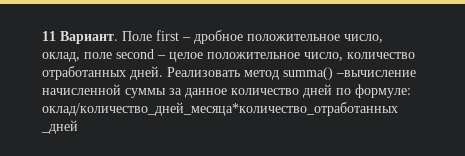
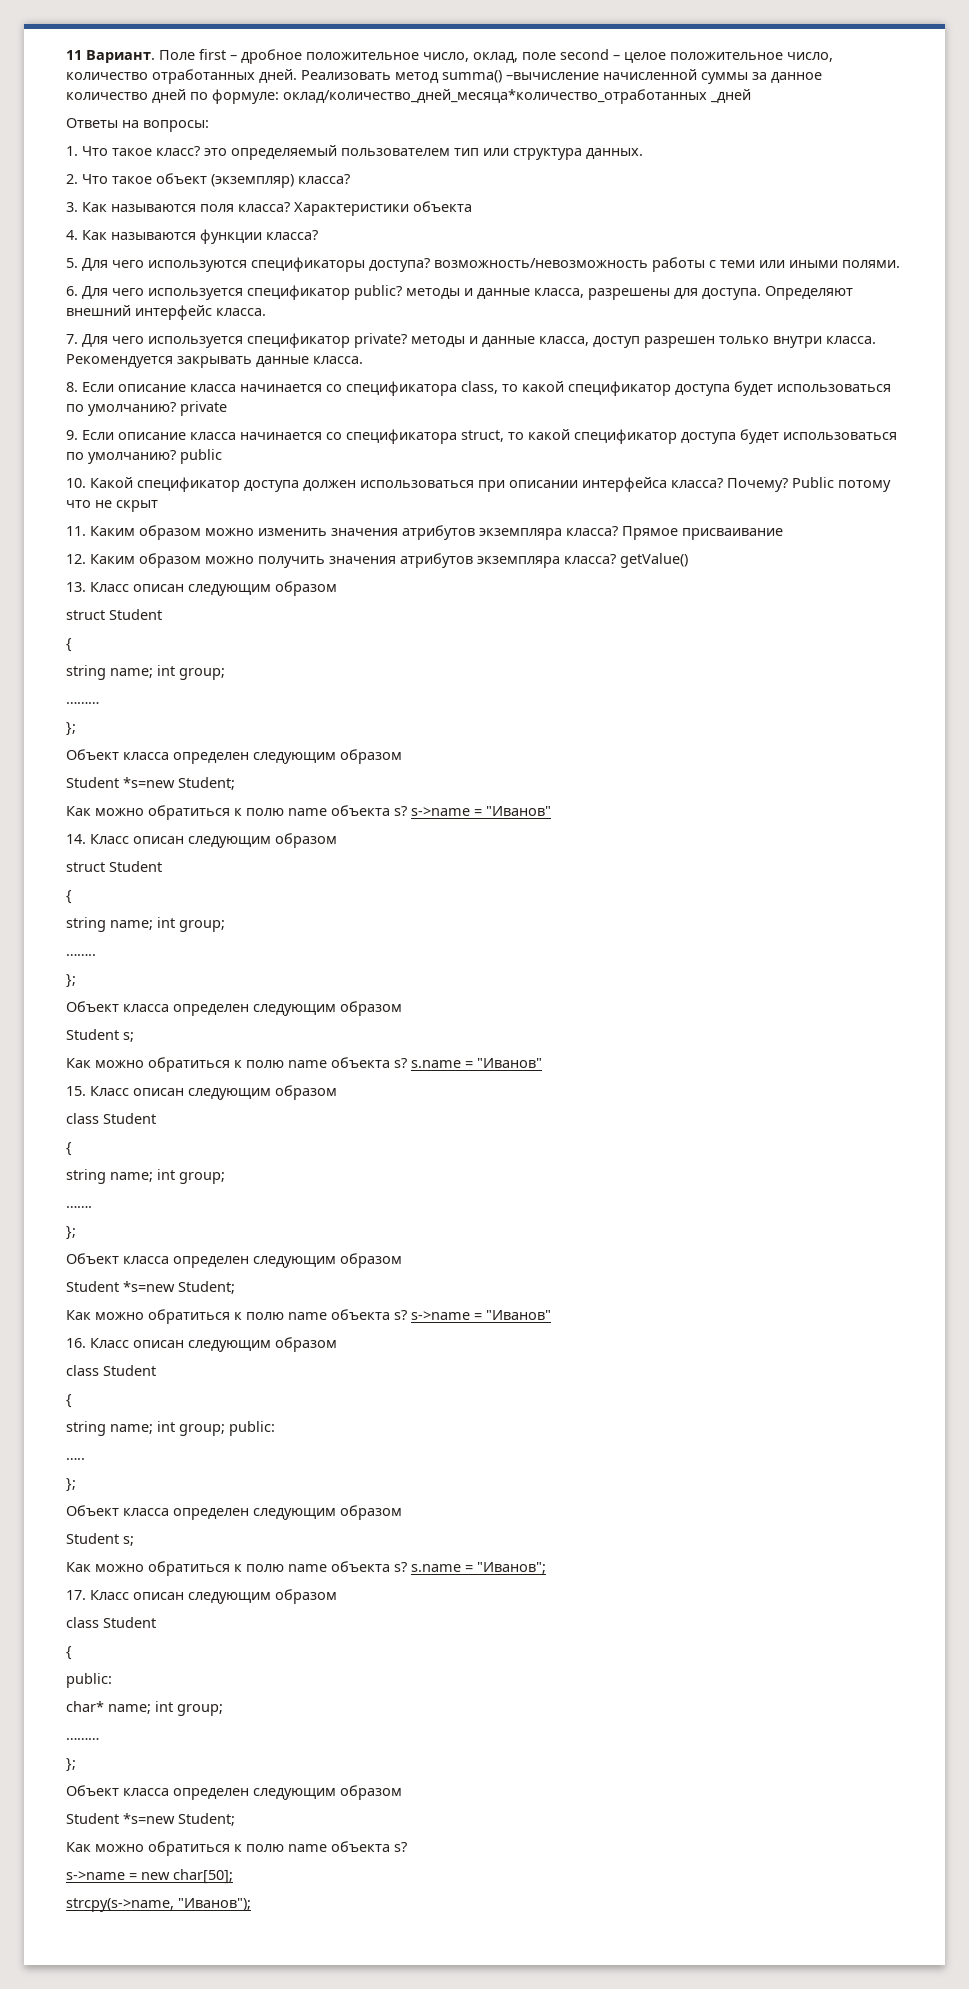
(78, 127) none -> [66,118,209,132] [66,145,643,160] [66,173,350,188] [66,201,472,216] [66,229,318,244] [66,257,900,272] [66,285,853,300] [66,305,266,320] [66,333,876,348] [66,354,363,368] [66,381,891,396] [66,401,227,416] [66,429,897,444] [66,449,222,464] [66,477,891,492] [66,500,158,512] [66,525,783,540] [66,553,688,568] [66,581,337,596] [66,609,162,620] [66,638,72,652] [66,665,225,680] [66,702,99,704] [66,722,76,736] [66,749,402,764] [66,777,235,790] [66,805,551,820] [66,833,337,848] [66,861,162,872] [66,890,72,904] [66,917,225,932] [66,954,96,956] [66,974,76,988] [66,1001,402,1016] [66,1029,134,1042] [66,1057,542,1072] [66,1085,337,1100] [66,1113,156,1124] [66,1142,72,1156] [66,1169,225,1184] [66,1206,92,1208] [66,1226,76,1240] [66,1253,402,1268] [66,1281,235,1294] [66,1309,551,1324] [66,1337,337,1352] [66,1365,156,1376] [66,1394,72,1408] [66,1421,275,1436] [66,1458,85,1460] [66,1478,76,1492] [66,1505,402,1520] [66,1533,134,1546] [66,1561,546,1576] [66,1589,337,1604] [66,1617,156,1628] [66,1646,72,1660] [66,1673,112,1688] [66,1701,223,1716] [66,1738,99,1740] [66,1758,76,1772] [66,1785,402,1800] [66,1813,235,1826] [66,1841,407,1856] [66,1869,233,1884] [66,1898,251,1912] // Ответы на вопросы: // 1. Что такое класс? это определяемый пользователем тип или структура данных. // 2. Что такое объект (экземпляр) класса? // 3. Как называются поля класса? Характеристики объекта // 4. Как называются функции класса? // 5. Для чего используются спецификаторы доступа? возможность/невозможность работы с теми или иными полями. // 6. Для чего используется спецификатор public? методы и данные класса, разрешены для доступа. Определяют внешний интерфейс класса. // 7. Для чего используется спецификатор private? методы и данные класса, доступ разрешен только внутри класса. Рекомендуется закрывать данные класса. // 8. Если описание класса начинается со спецификатора class, то какой спецификатор доступа будет использоваться по умолчанию? private // 9. Если описание класса начинается со спецификатора struct, то какой спецификатор доступа будет использоваться по умолчанию? public // 10. Какой спецификатор доступа должен использоваться при описании интерфейса класса? Почему? Public потому что не скрыт // 11. Каким образом можно изменить значения атрибутов экземпляра класса? Прямое присваивание // 12. Каким образом можно получить значения атрибутов экземпляра класса? getValue() // 13. Класс описан следующим образом // struct Student // { // string name; int group; // ……… // }; // Объект класса определен следующим образом // Student *s=new Student; // Как можно обратиться к полю name объекта s? s->name = "Иванов" // 14. Класс описан следующим образом // struct Student // { // string name; int group; // …….. // }; // Объект класса определен следующим образом // Student s; // Как можно обратиться к полю name объекта s? s.name = "Иванов" // 15. Класс описан следующим образом // class Student // { // string name; int group; // ……. // }; // Объект класса определен следующим образом // Student *s=new Student; // Как можно обратиться к полю name объекта s? s->name = "Иванов" // 16. Класс описан следующим образом // class Student // { // string name; int group; public: // ….. // }; // Объект класса определен следующим образом // Student s; // Как можно обратиться к полю name объекта s? s.name = "Иванов"; // 17. Класс описан следующим образом // class Student // { // public: // char* name; int group; // ……… // }; // Объект класса определен следующим образом // Student *s=new Student; // Как можно обратиться к полю name объекта s? // s->name = new char[50]; // strcpy(s->name, "Иванов");

